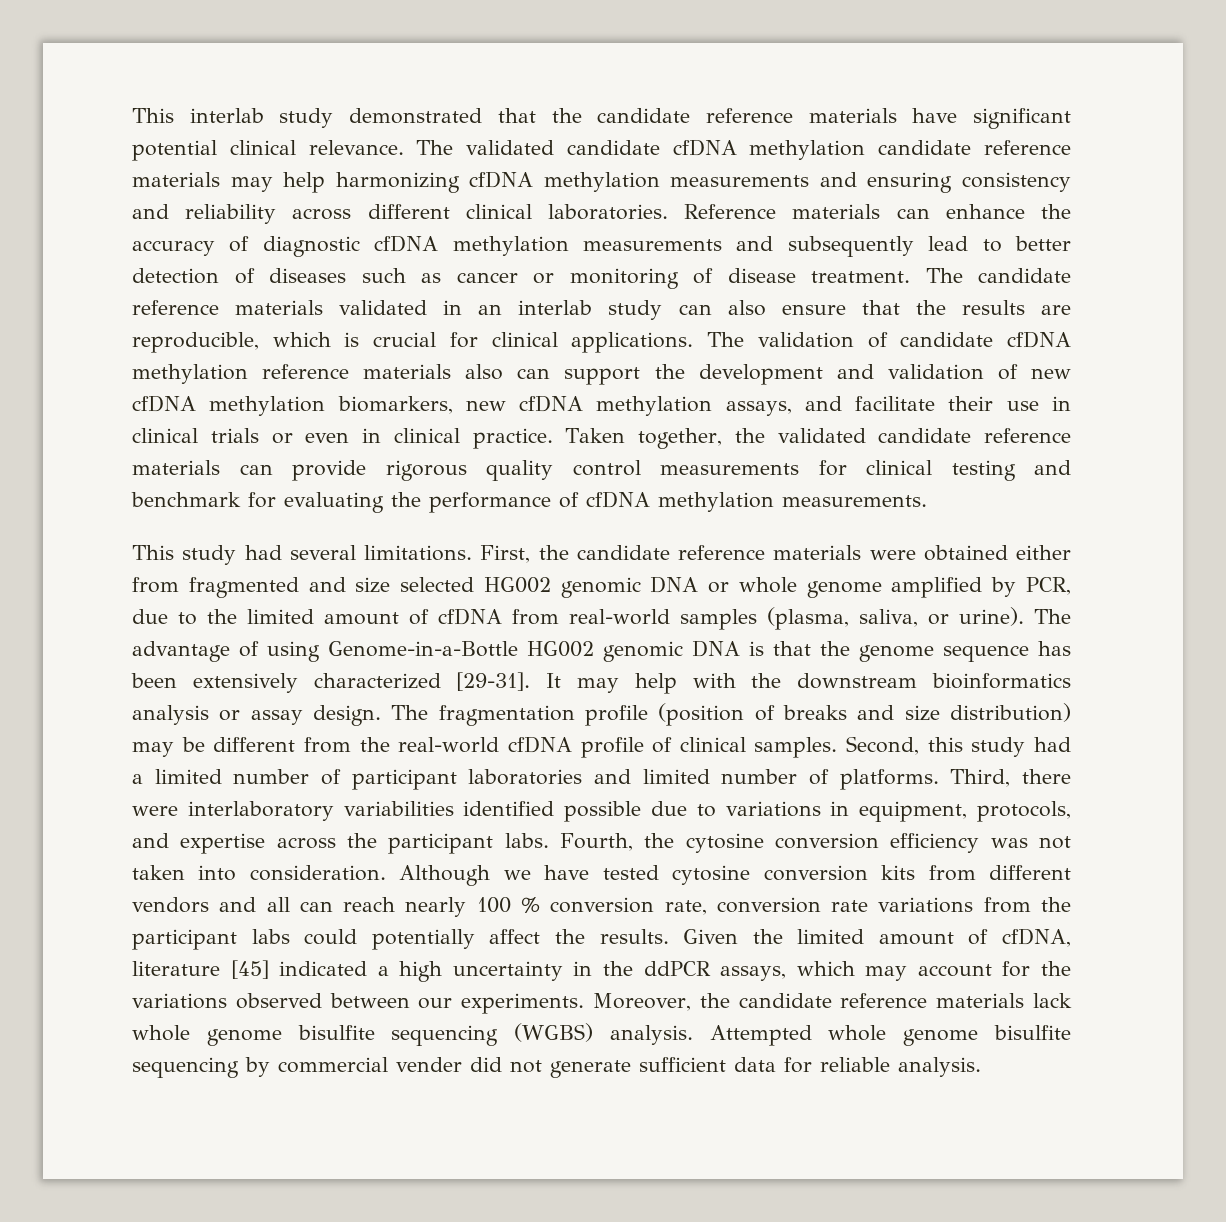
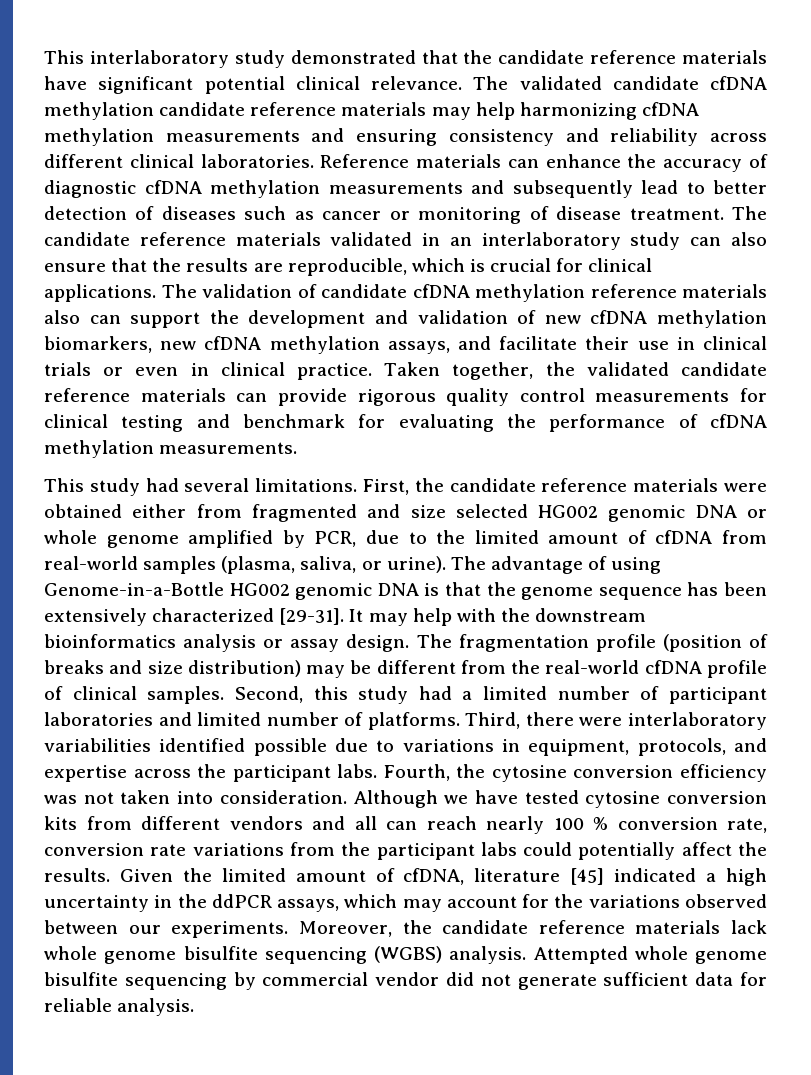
[132,108,264,123] This interlab -> [44,50,229,68] This interlaboratory
[518,300,593,315] interlab -> [481,232,621,250] interlaboratory
[396,1057,462,1072] vender -> [375,972,440,986] vendor

